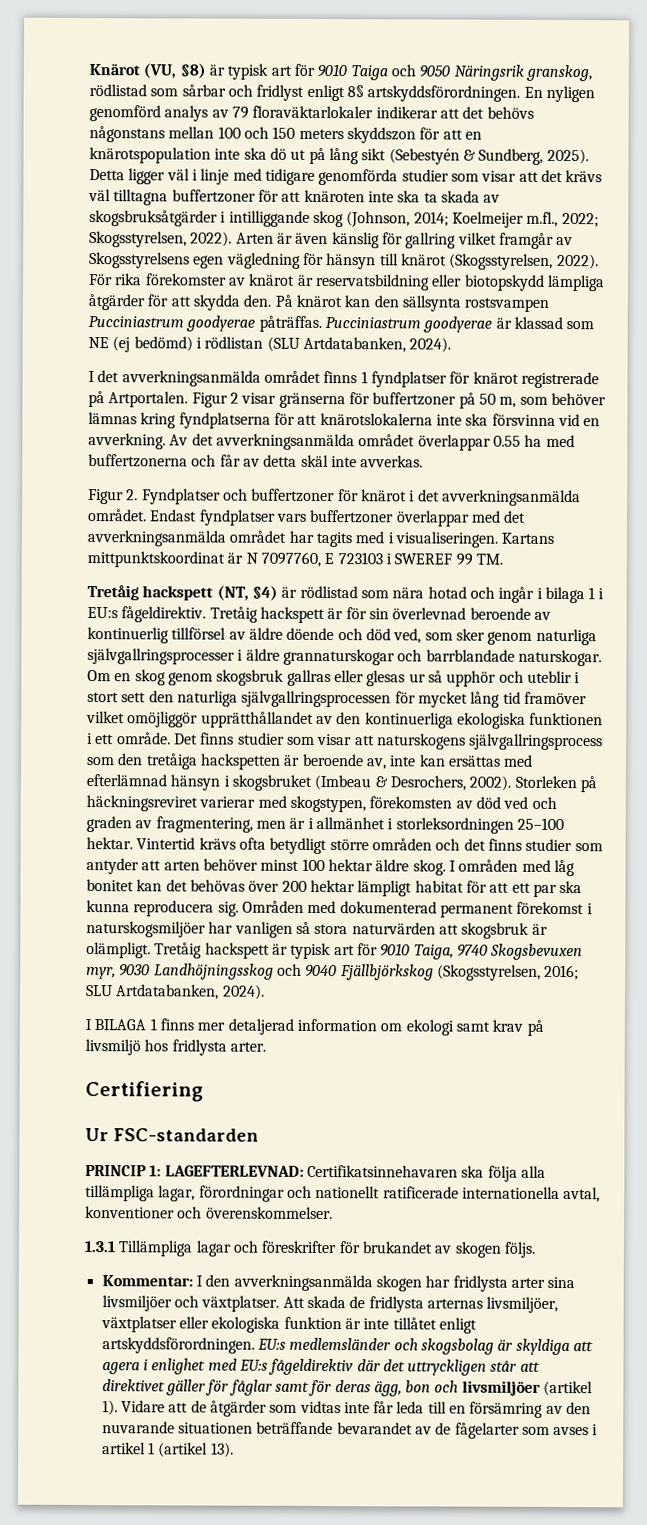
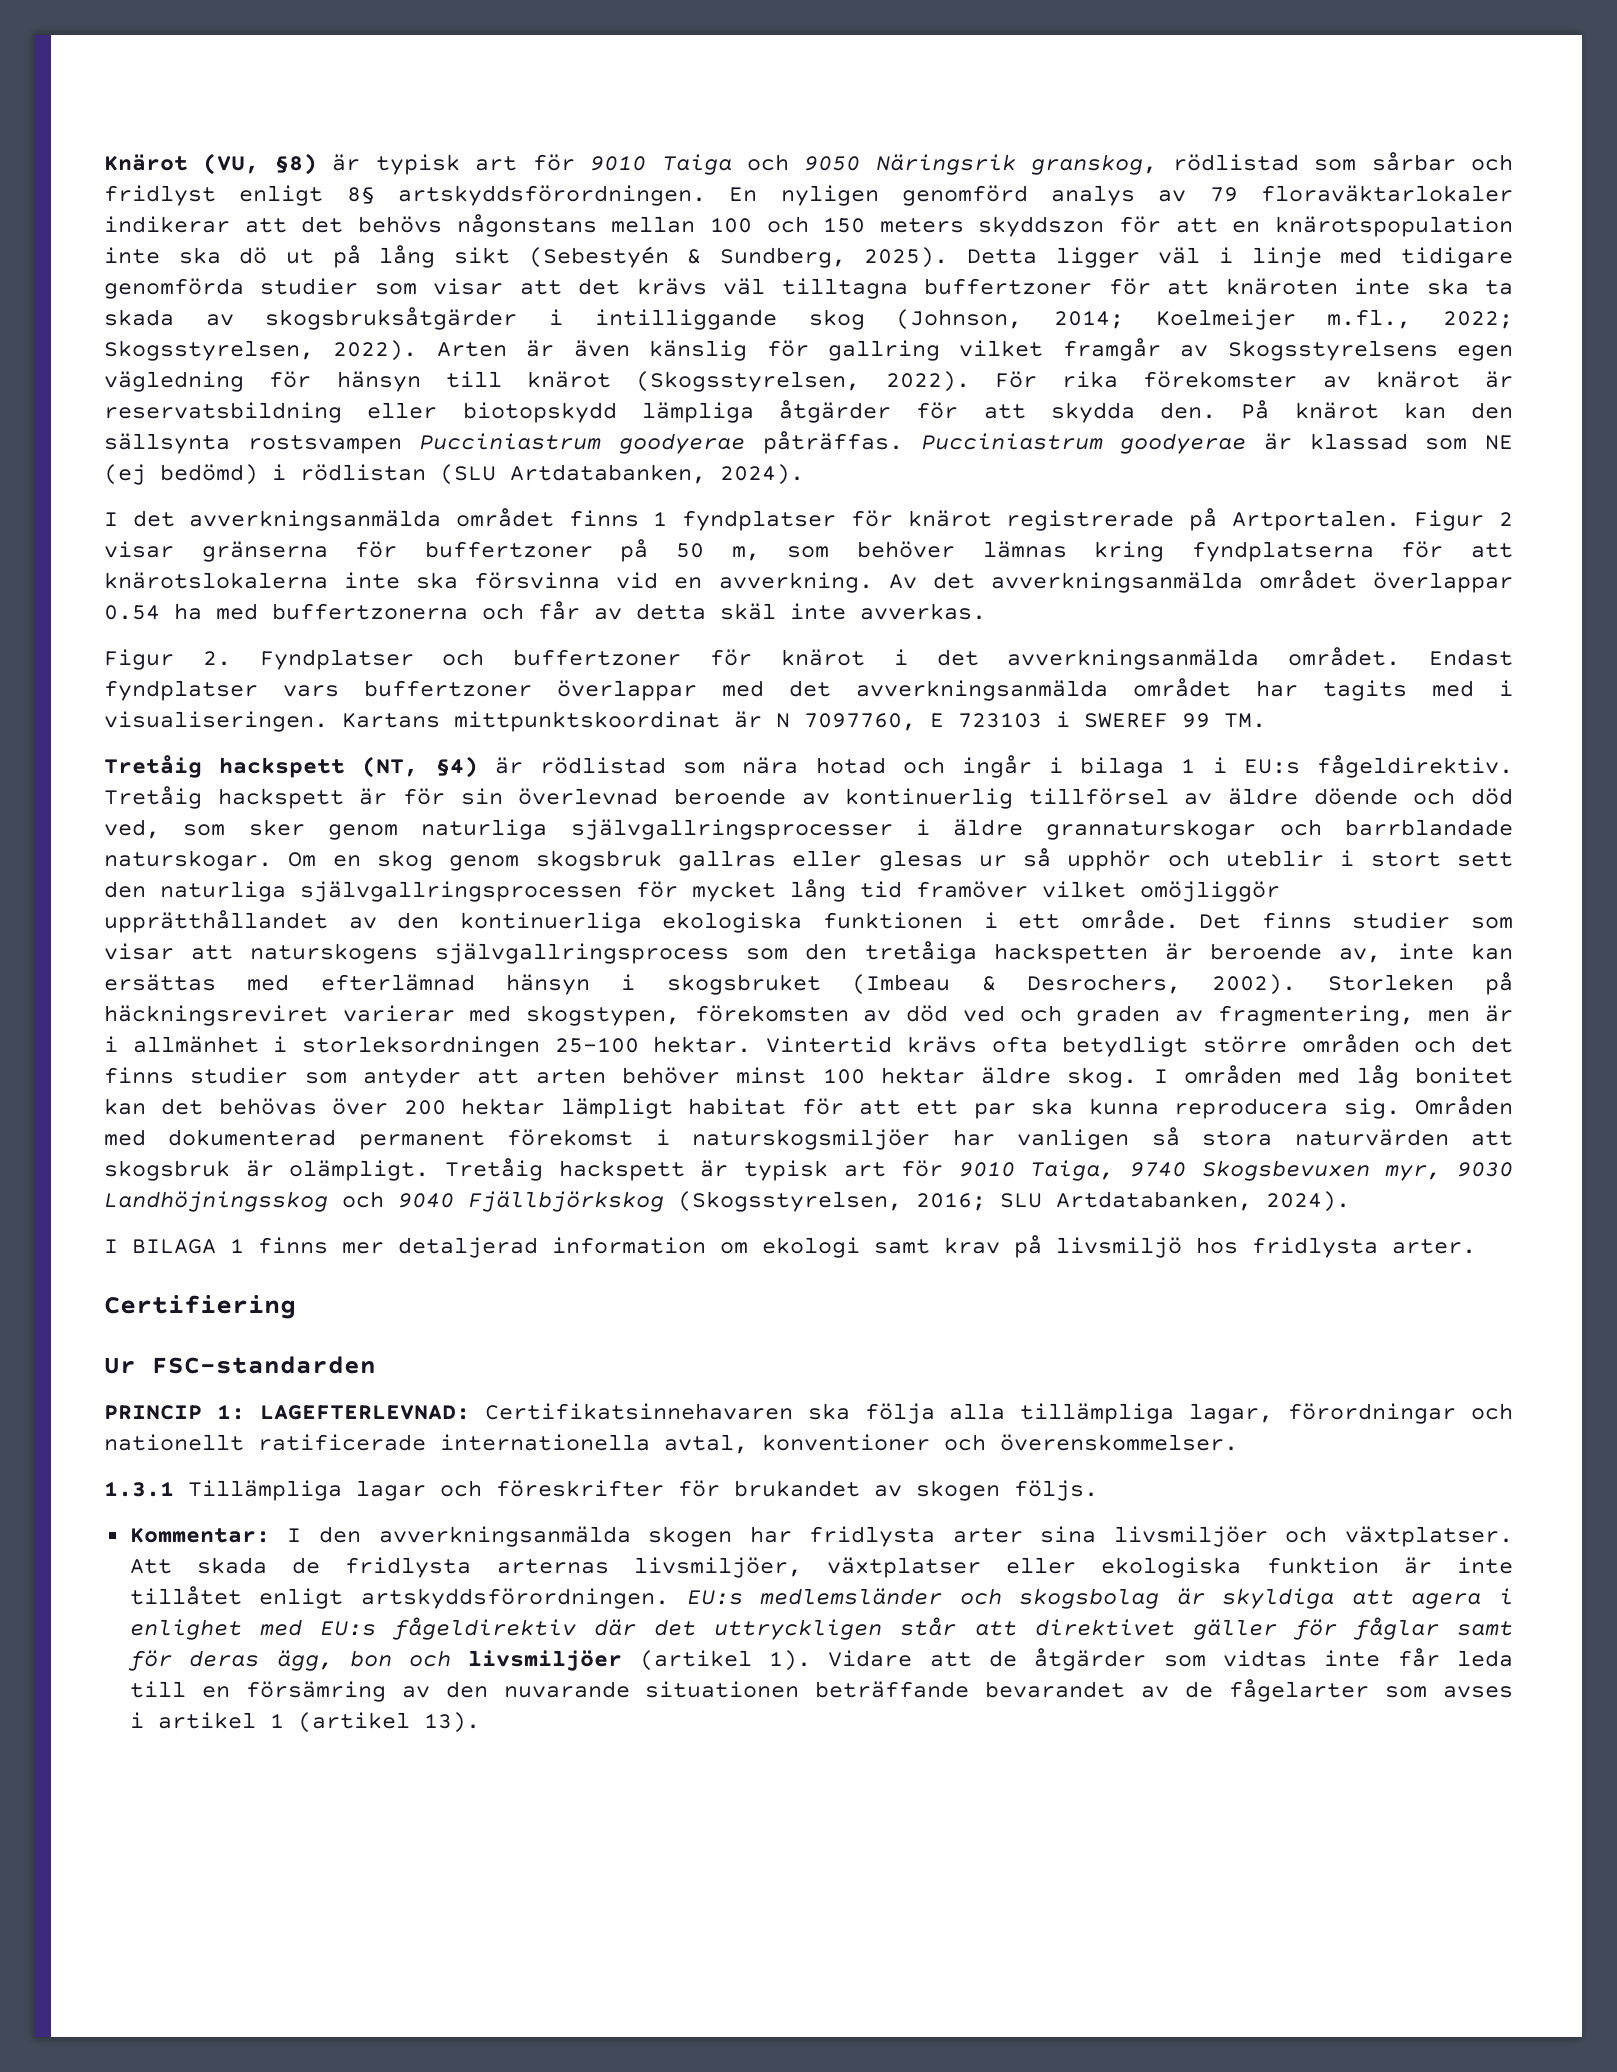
[492,435,521,447] 0.55 -> [104,605,160,620] 0.54

